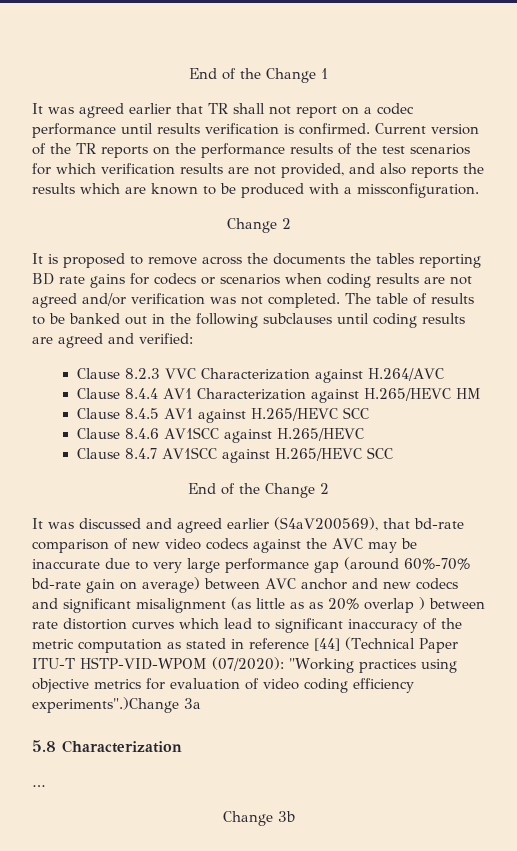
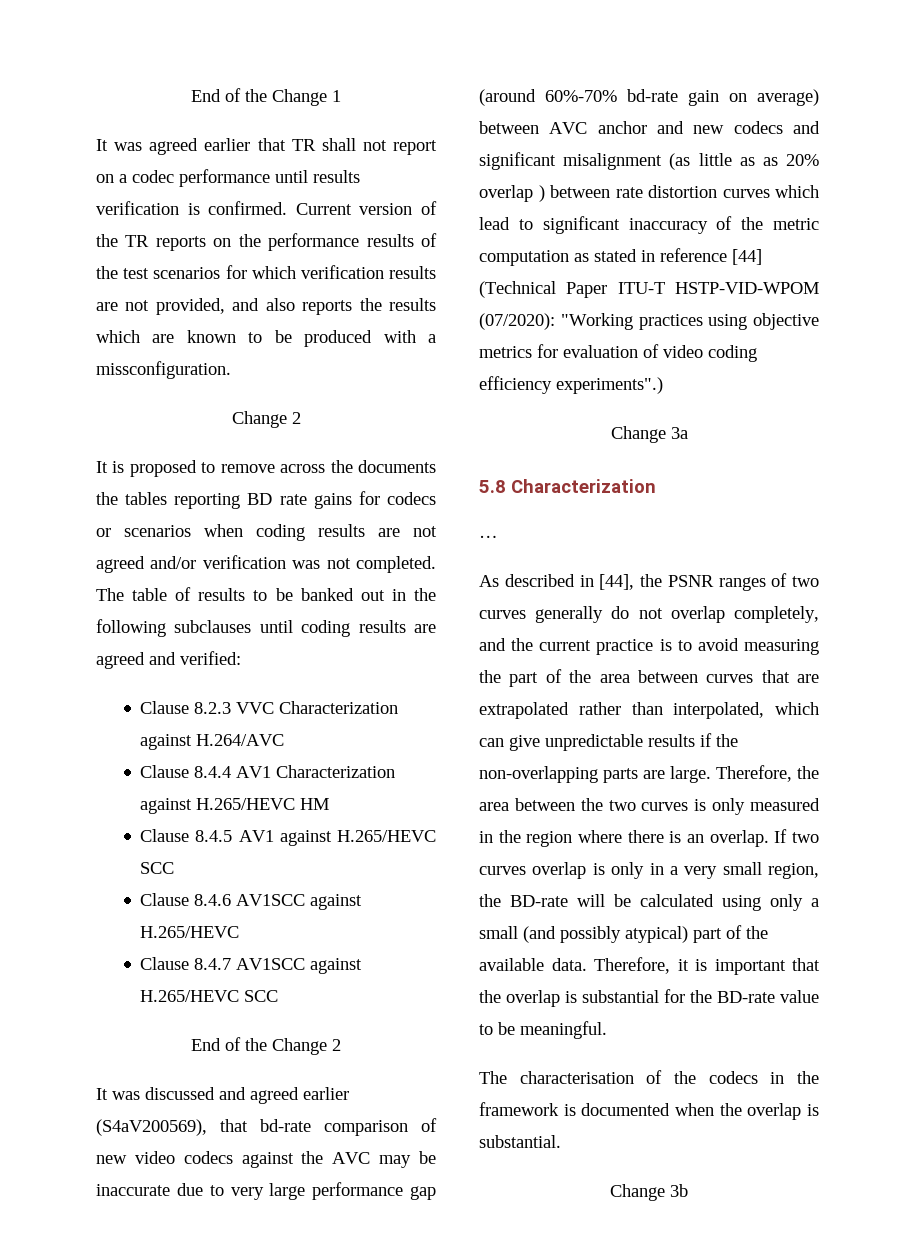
[32,697,179,713] experiments".)Change -> [556,377,663,394] [610,426,666,443] experiments".) // Change
(45, 786) none -> [479,573,819,591] [479,606,819,623] [479,638,819,655] [479,669,819,687] [479,702,819,719] [479,733,738,751] [479,765,819,783] [479,798,820,815] [479,829,819,847] [479,862,819,879] [479,894,819,911] [479,925,768,943] [479,957,820,975] [479,989,819,1007] [479,1021,607,1039] [479,1070,819,1084] [479,1102,819,1120] [479,1135,561,1148] // As described in [44], the PSNR ranges of two curves generally do not overlap completely, and the current practice is to avoid measuring the part of the area between curves that are extrapolated rather than interpolated, which can give unpredictable results if the non-overlapping parts are large. Therefore, the area between the two curves is only measured in the region where there is an overlap. If two curves overlap is only in a very small region, the BD-rate will be calculated using only a small (and possibly atypical) part of the available data. Therefore, it is important that the overlap is substantial for the BD-rate value to be meaningful. // The characterisation of the codecs in the framework is documented when the overlap is substantial.

